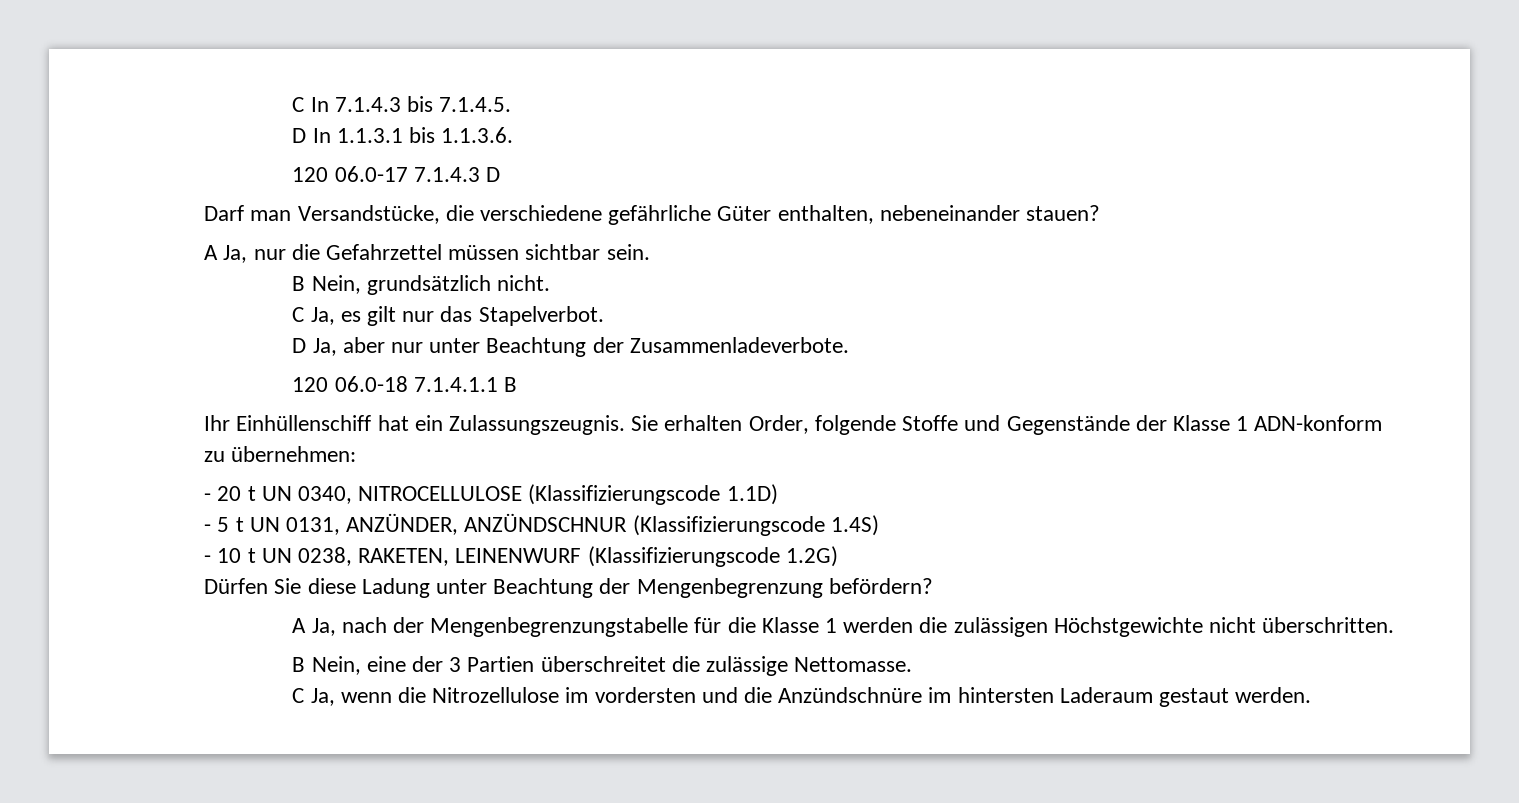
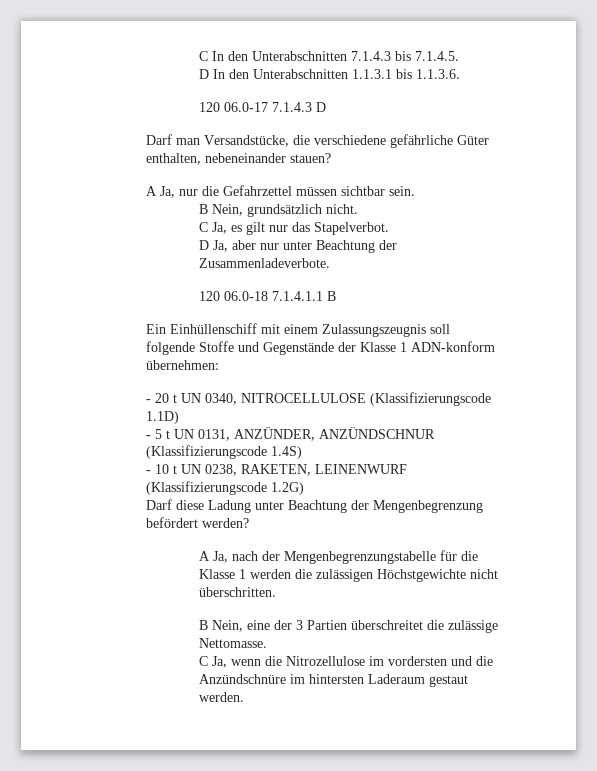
(329, 104) none -> [227,51,347,61] den Unterabschnitten
(331, 135) none -> [228,69,348,79] den Unterabschnitten
[204,415,809,435] Ihr Einhüllenschiff hat ein Zulassungszeugnis. Sie erhalten Order, -> [146,323,451,337] Ein Einhüllenschiff mit einem Zulassungszeugnis soll
[204,451,226,462] zu -> (496, 346) none
[204,578,302,594] Dürfen Sie -> [146,499,173,510] Darf
[828,578,933,594] befördern? -> [146,517,250,528] befördert werden?

